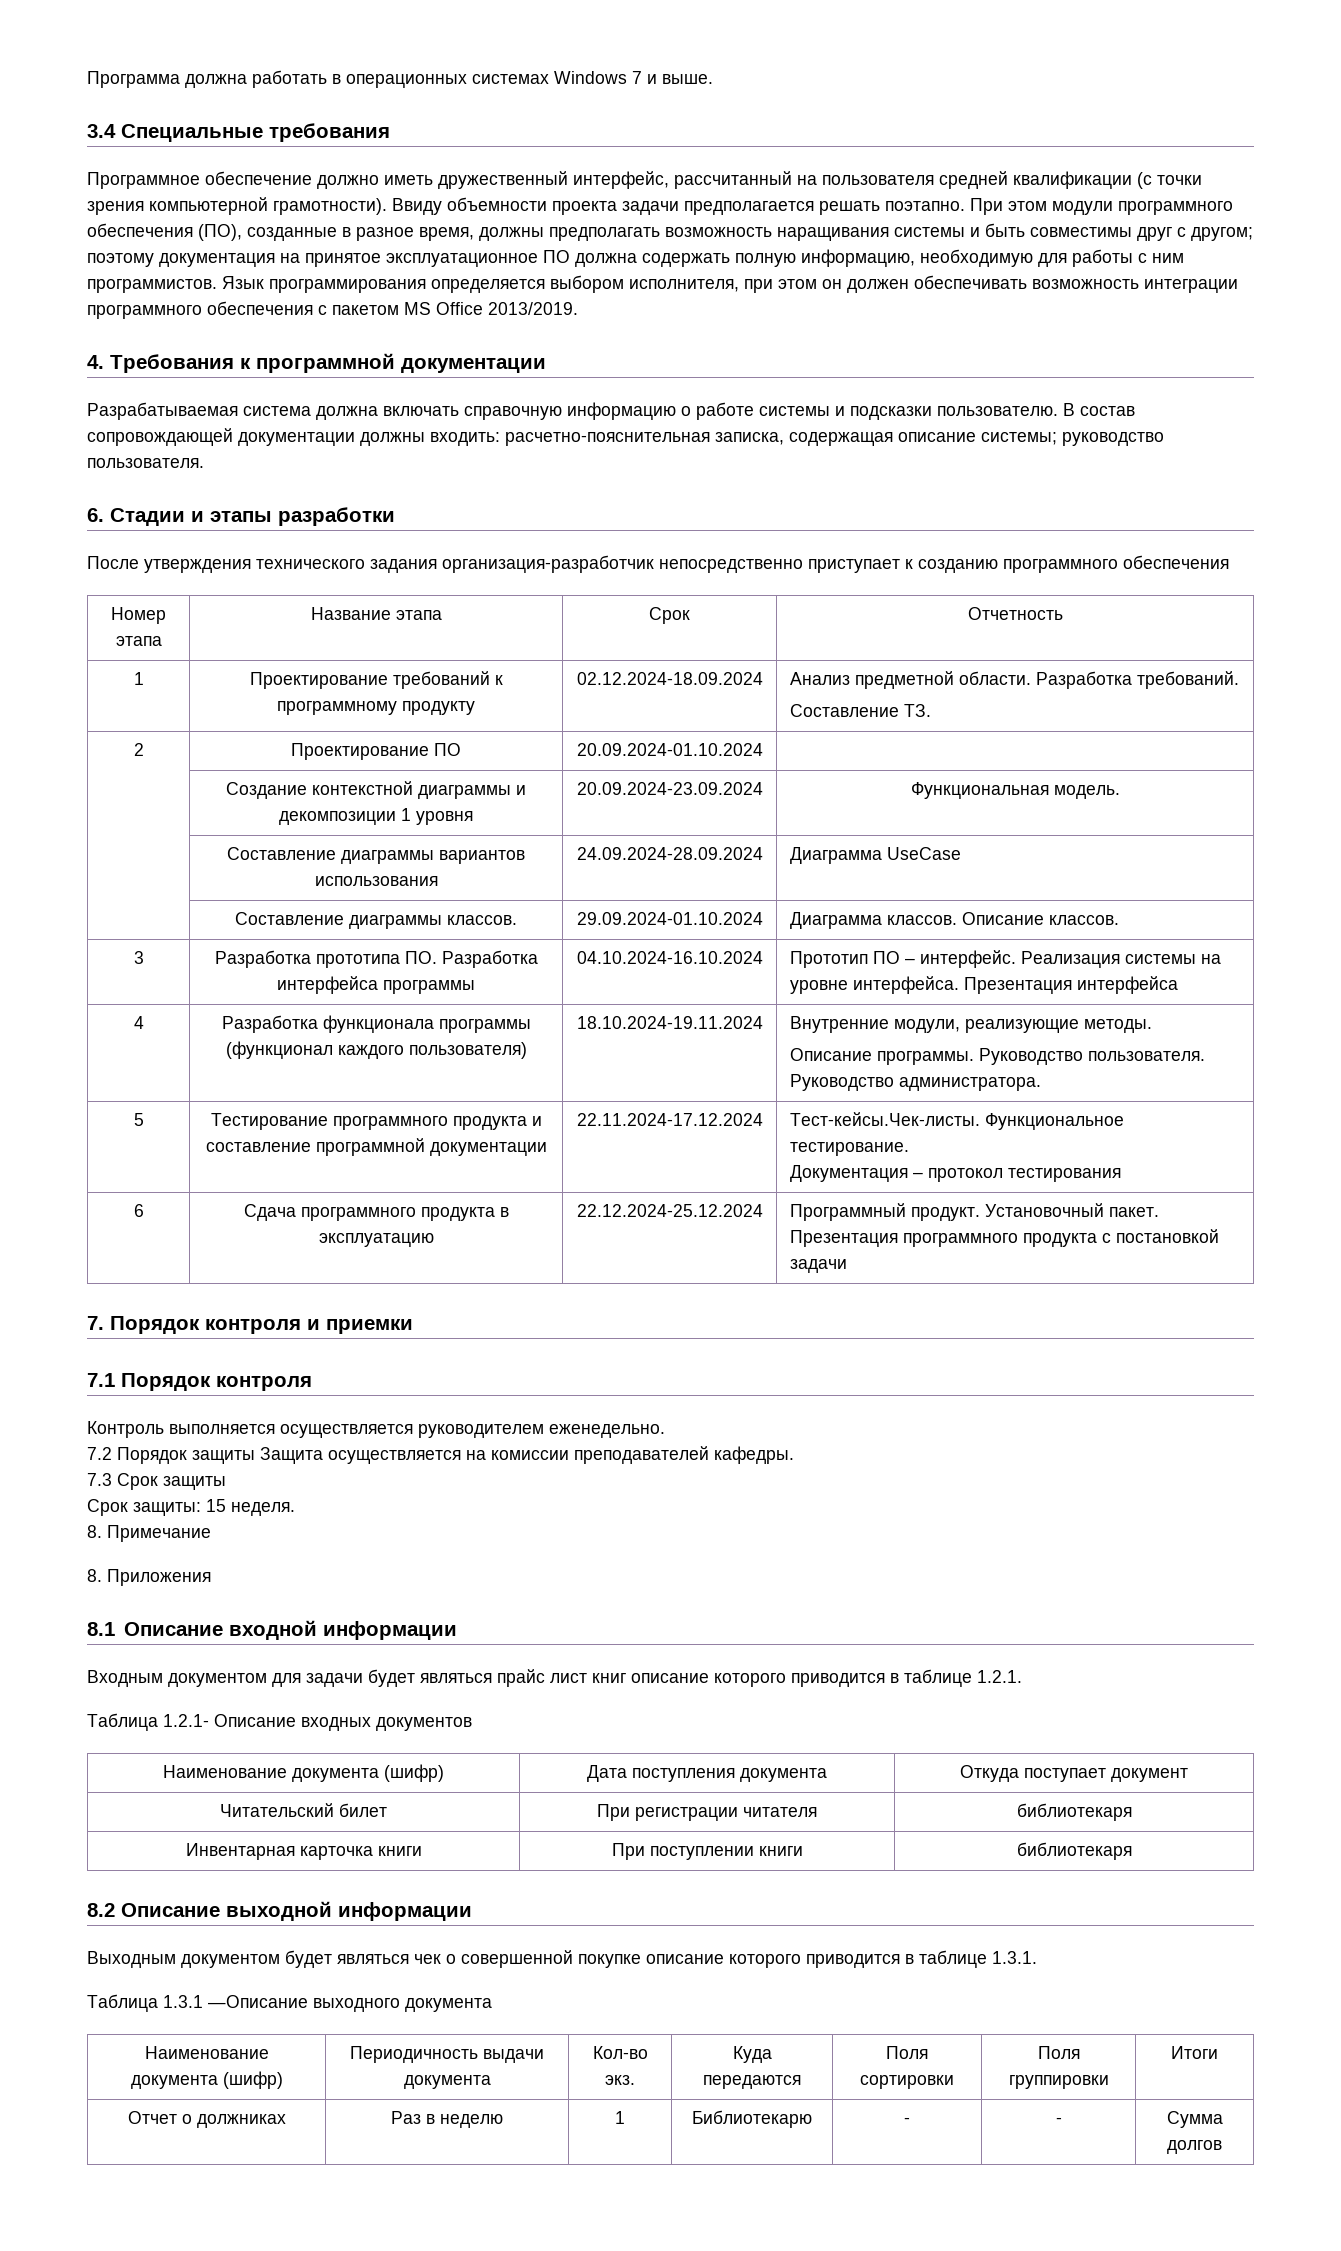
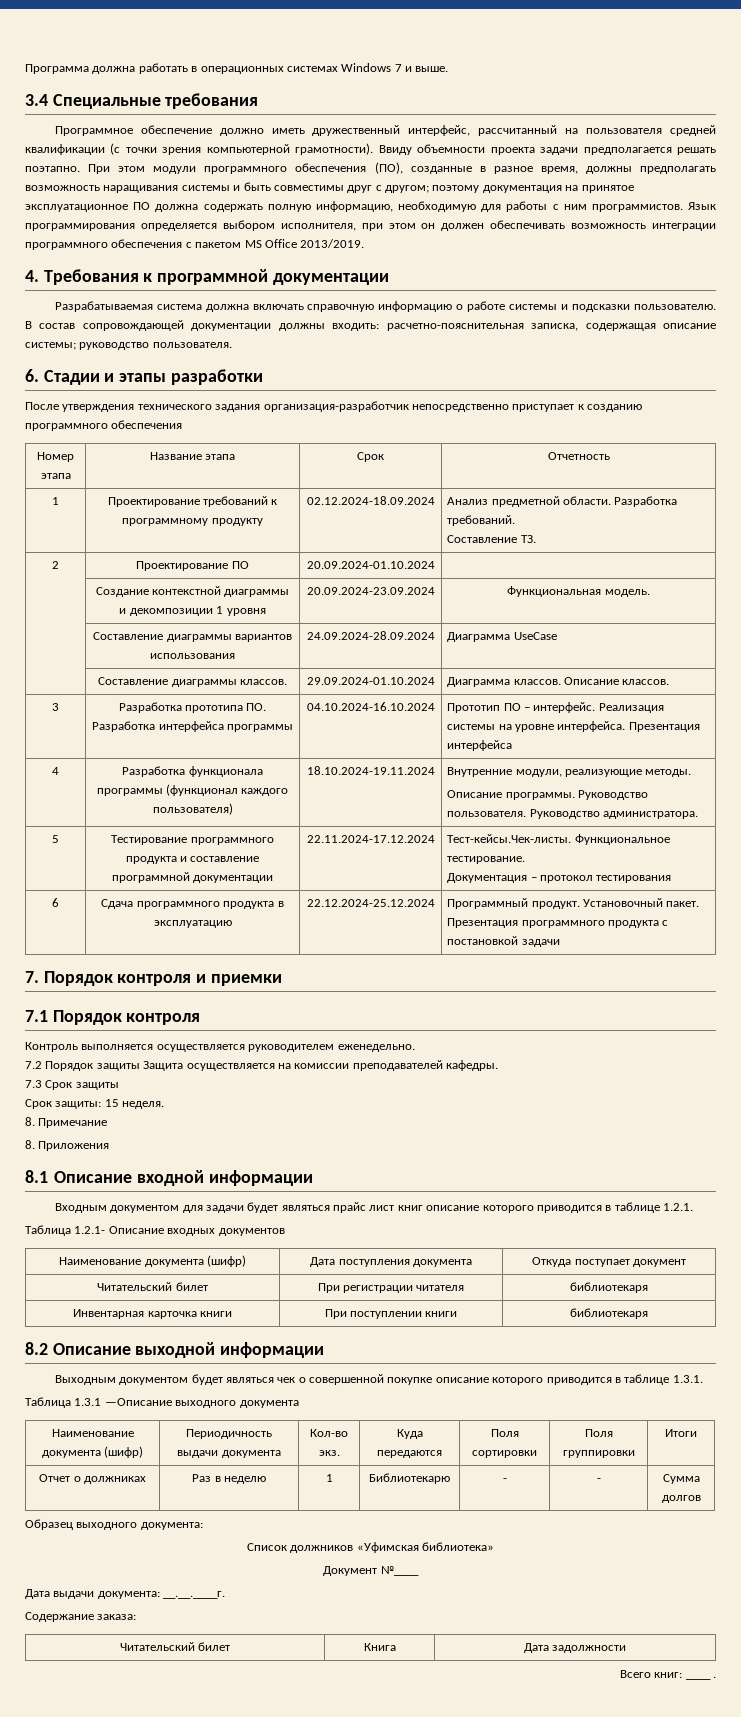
(1222, 2147) none -> [25,1519,203,1530] [246,1542,495,1553] [323,1566,419,1576] [25,1589,226,1599] [25,1612,137,1622] [119,1642,231,1651] [363,1643,396,1651] [523,1643,627,1653] [619,1670,683,1678] [685,1678,711,1680] [713,1676,716,1678] // Образец выходного документа: // Список должников «Уфимская библиотека» // Документ №____ // Дата выдачи документа: __.__.____г. // Содержание заказа: // Читательский билет | Книга | Дата задолжности // Всего книг: ____ .

